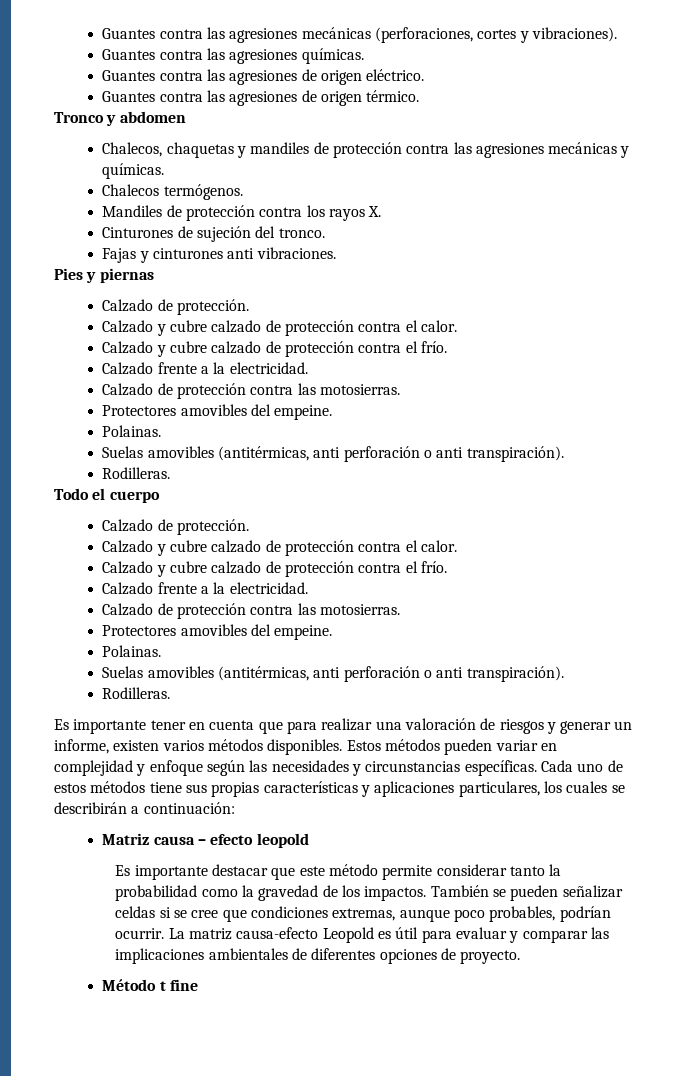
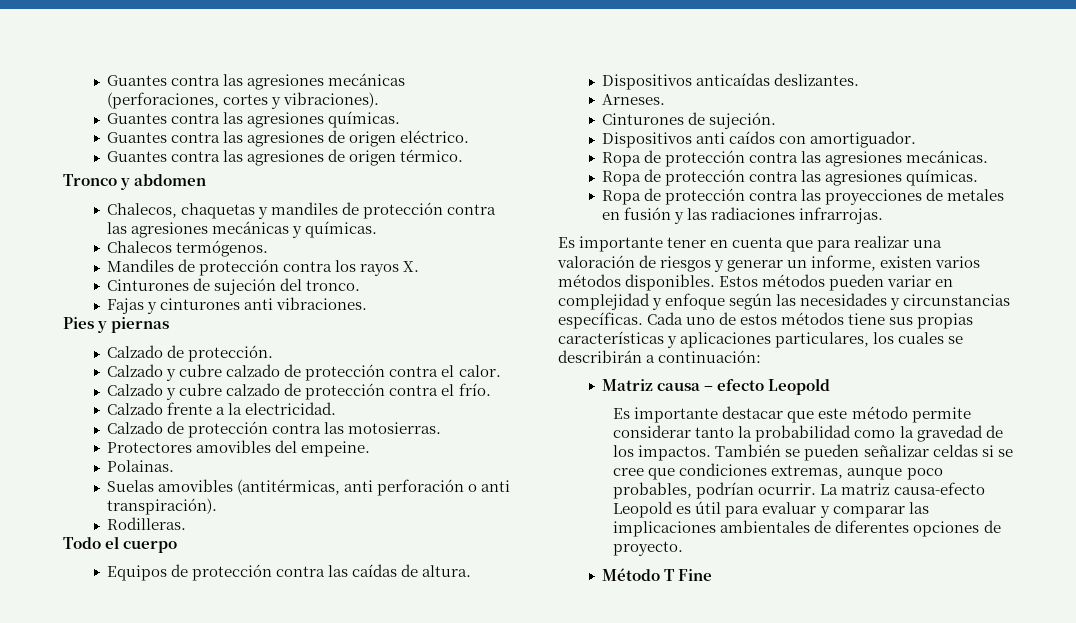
[102,519,249,535] [102,540,457,556] [102,561,447,577] [102,582,308,595] [102,603,400,619] [102,624,333,640] [102,645,162,657] [102,666,564,682] [102,687,171,699] Calzado de protección. // Calzado y cubre calzado de protección contra el calor. // Calzado y cubre calzado de protección contra el frío. // Calzado frente a la electricidad. // Calzado de protección contra las motosierras. // Protectores amovibles del empeine. // Polainas. // Suelas amovibles (antitérmicas, anti perforación o anti transpiración). // Rodilleras. -> [107,564,472,581] [602,73,860,90] [602,94,666,105] [602,112,777,129] [602,131,917,148] [602,150,989,167] [602,169,979,186] [602,188,1005,205] [602,207,884,224] Equipos de protección contra las caídas de altura. // Dispositivos anticaídas deslizantes. // Arneses. // Cinturones de sujeción. // Dispositivos anti caídos con amortiguador. // Ropa de protección contra las agresiones mecánicas. // Ropa de protección contra las agresiones químicas. // Ropa de protección contra las proyecciones de metales en fusión y las radiaciones infrarrojas.
[256,833,309,848] leopold -> [768,378,831,395] Leopold
[159,979,198,991] t fine -> [664,569,713,581] T Fine

